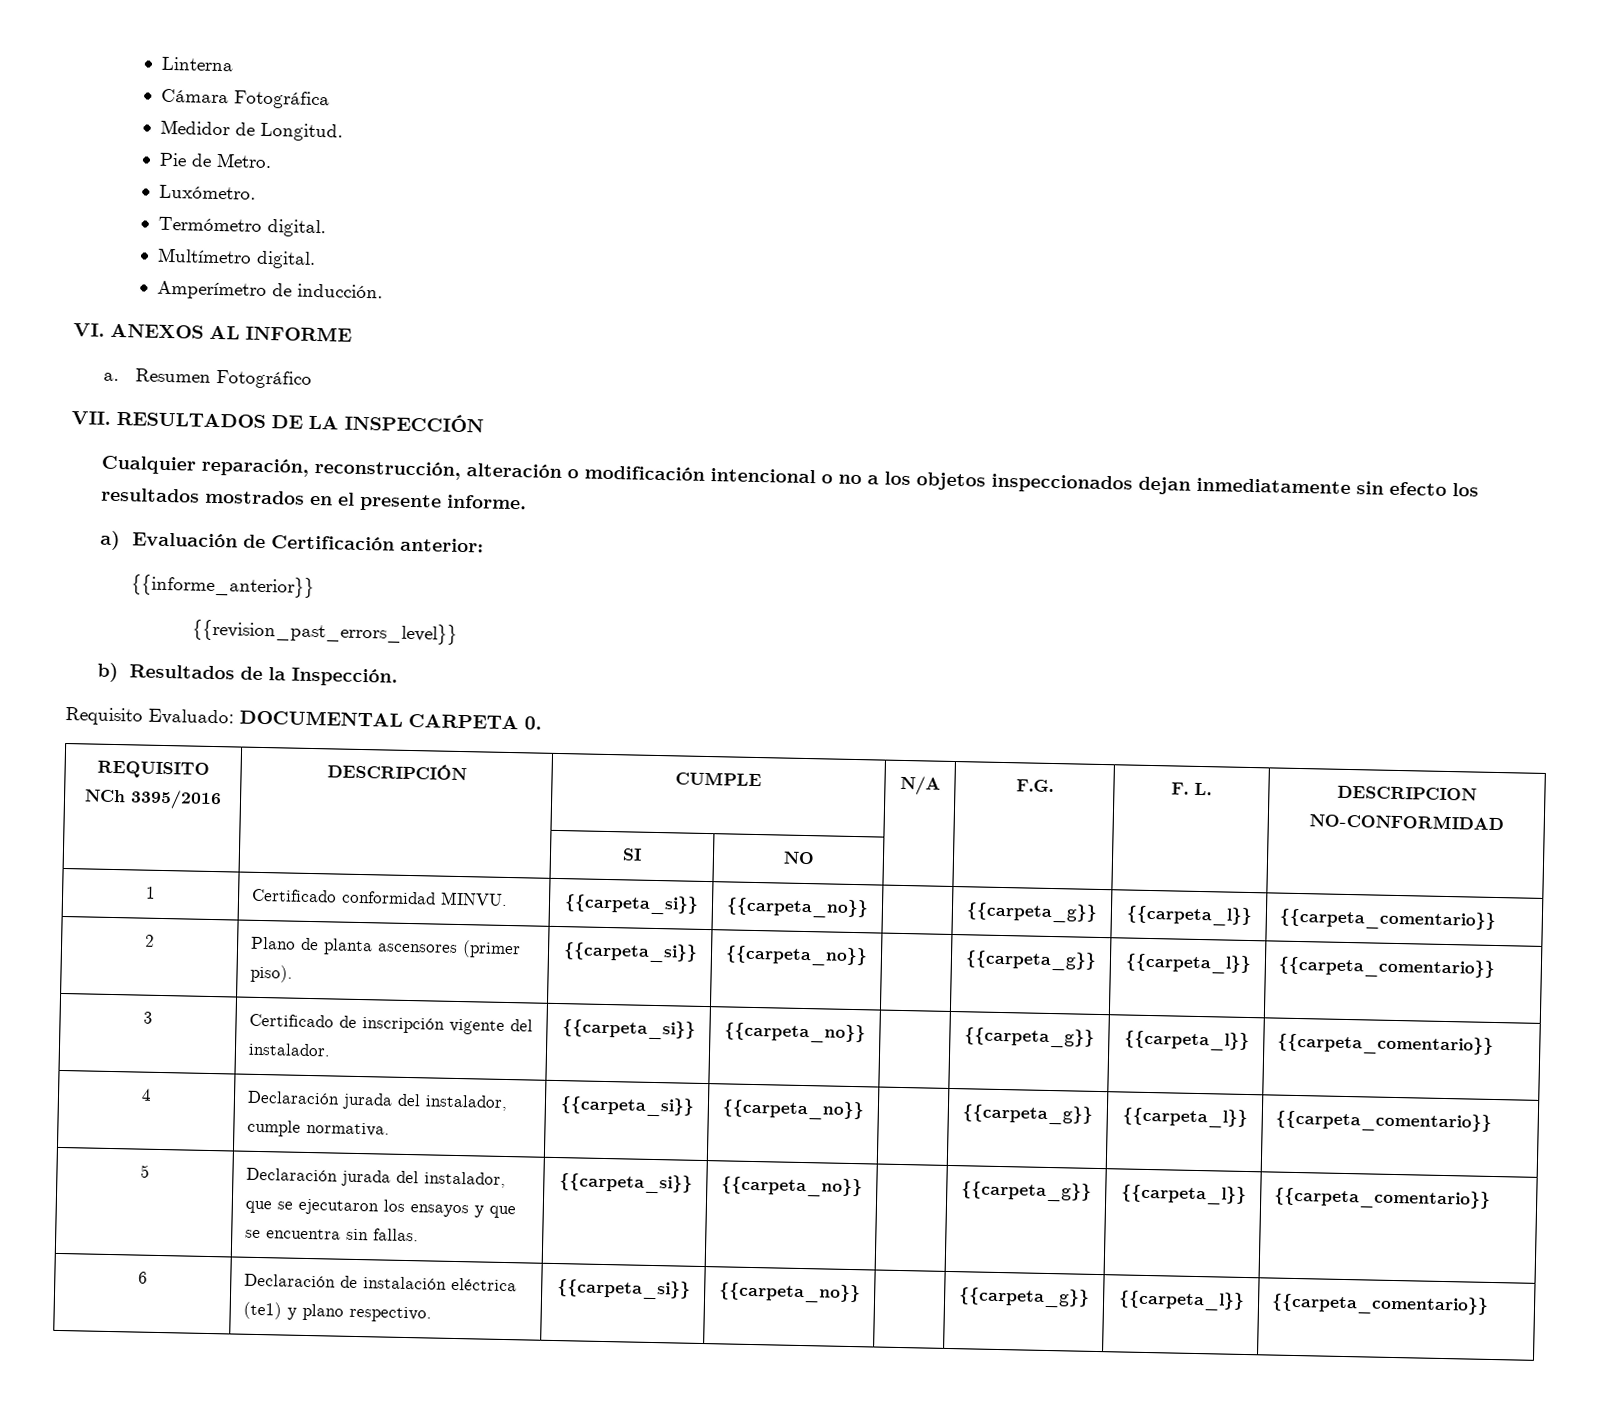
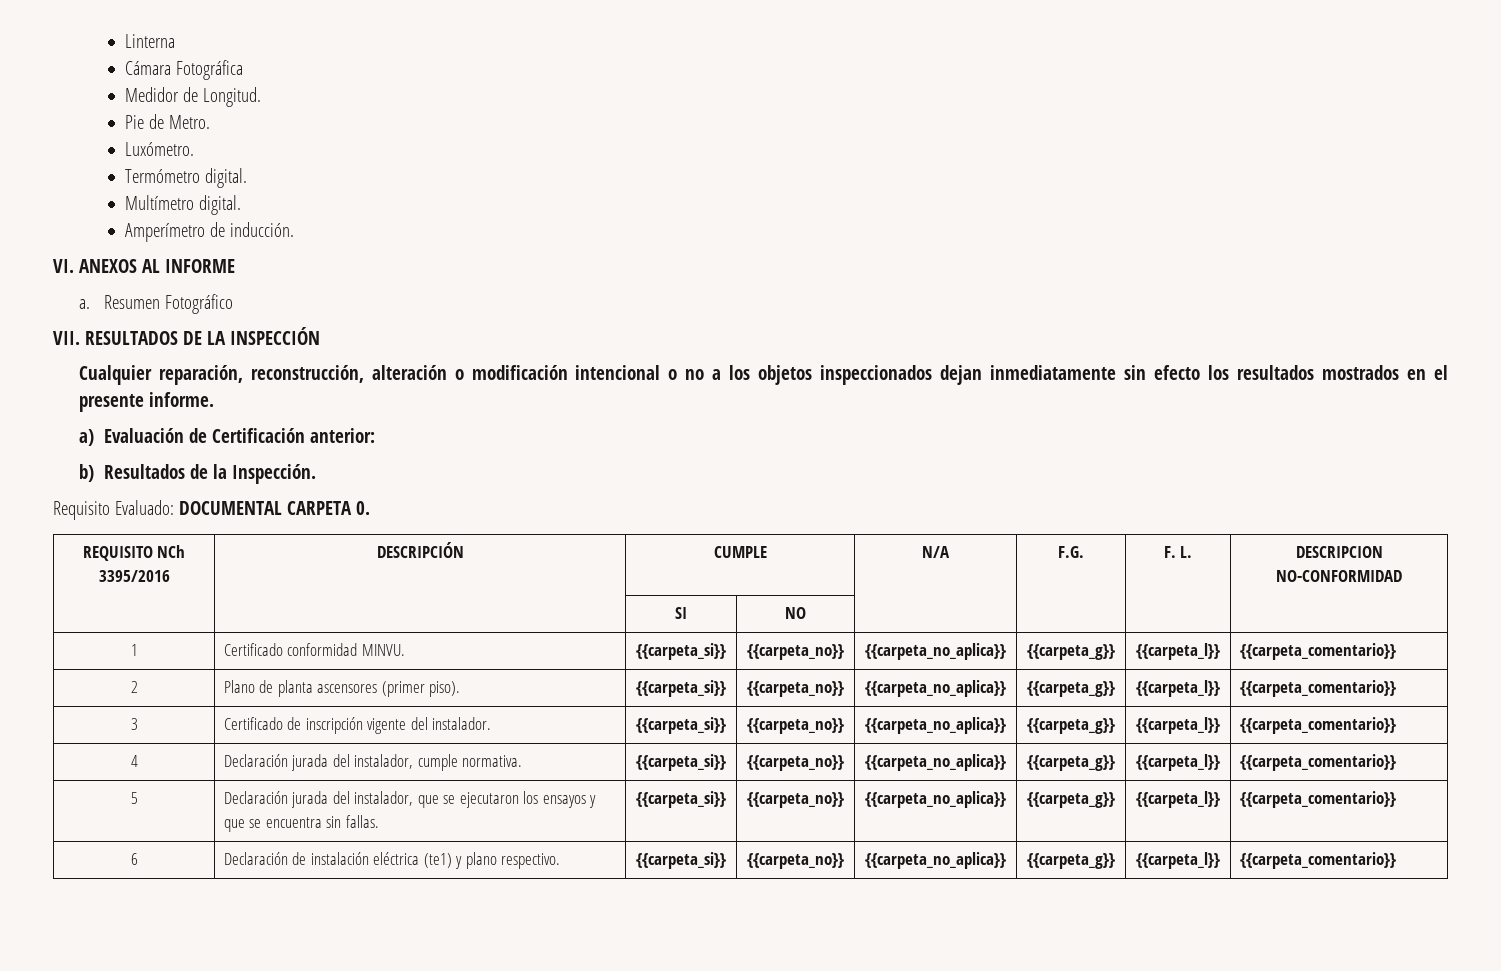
[130,574,315,599] [192,619,459,645] // {{informe_anterior}} // {{revision_past_errors_level}} -> (376, 435) none
(869, 908) none -> [865,643,1006,660] {{carpeta_no_aplica}}
(868, 956) none -> [865,680,1006,697] {{carpeta_no_aplica}}
(866, 1033) none -> [865,717,1006,734] {{carpeta_no_aplica}}
(865, 1110) none -> [865,754,1006,771] {{carpeta_no_aplica}}
(863, 1187) none -> [865,791,1006,808] {{carpeta_no_aplica}}
(861, 1293) none -> [865,852,1006,869] {{carpeta_no_aplica}}

